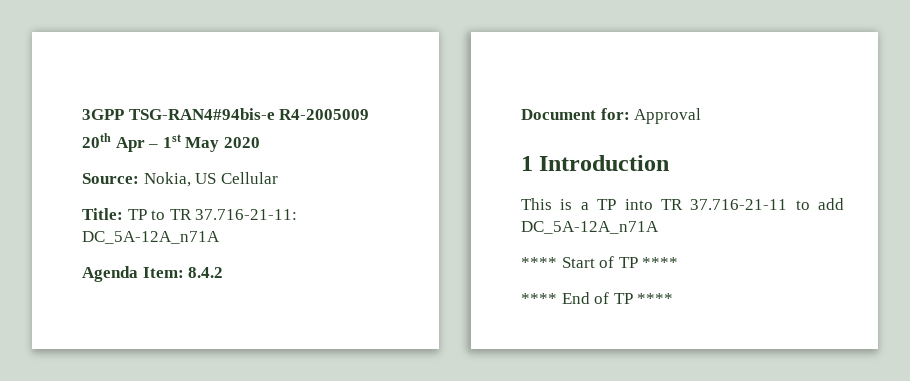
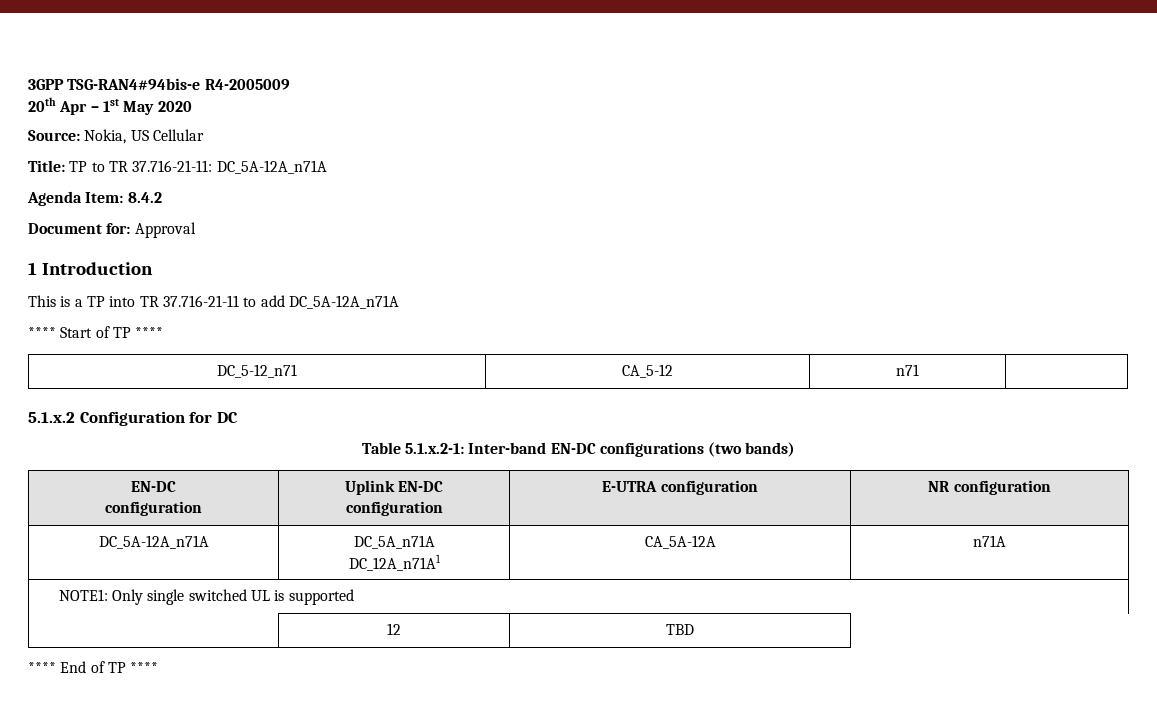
(679, 262) none -> [217,364,297,378] [622,364,673,378] [896,364,919,376] [28,411,238,426] [361,442,796,457] [131,481,176,492] [105,501,202,516] [344,480,444,495] [345,501,443,516] [602,480,758,495] [928,480,1051,495] [98,535,209,549] [353,535,435,549] [348,554,441,571] [644,535,716,549] [973,535,1006,547] [58,589,354,605] [387,623,401,635] [666,624,694,635] // DC_5-12_n71 | CA_5-12 | n71 | // 5.1.x.2 Configuration for DC // Table 5.1.x.2-1: Inter-band EN-DC configurations (two bands) // EN-DC // configuration | Uplink EN-DC // configuration | E-UTRA configuration | NR configuration // DC_5A-12A_n71A | DC_5A_n71A // DC_12A_n71A1 | CA_5A-12A | n71A // NOTE1: Only single switched UL is supported // | 12 | TBD

